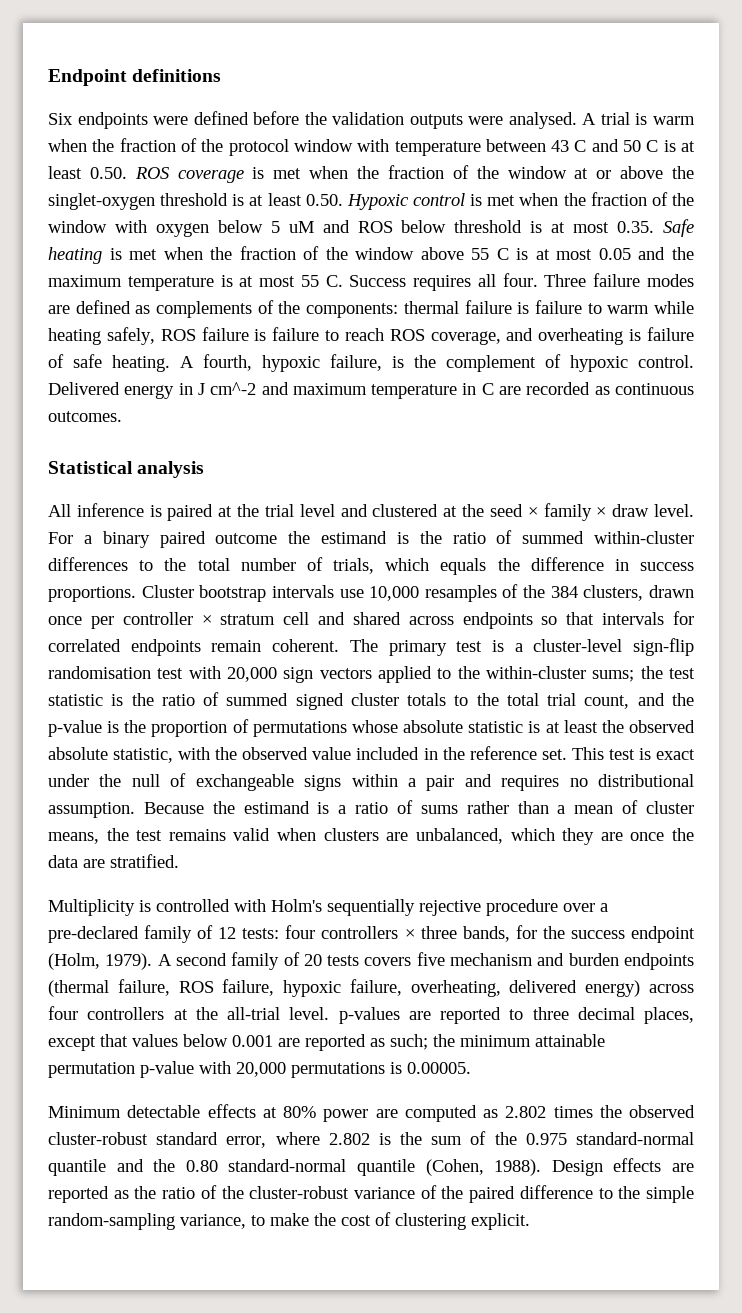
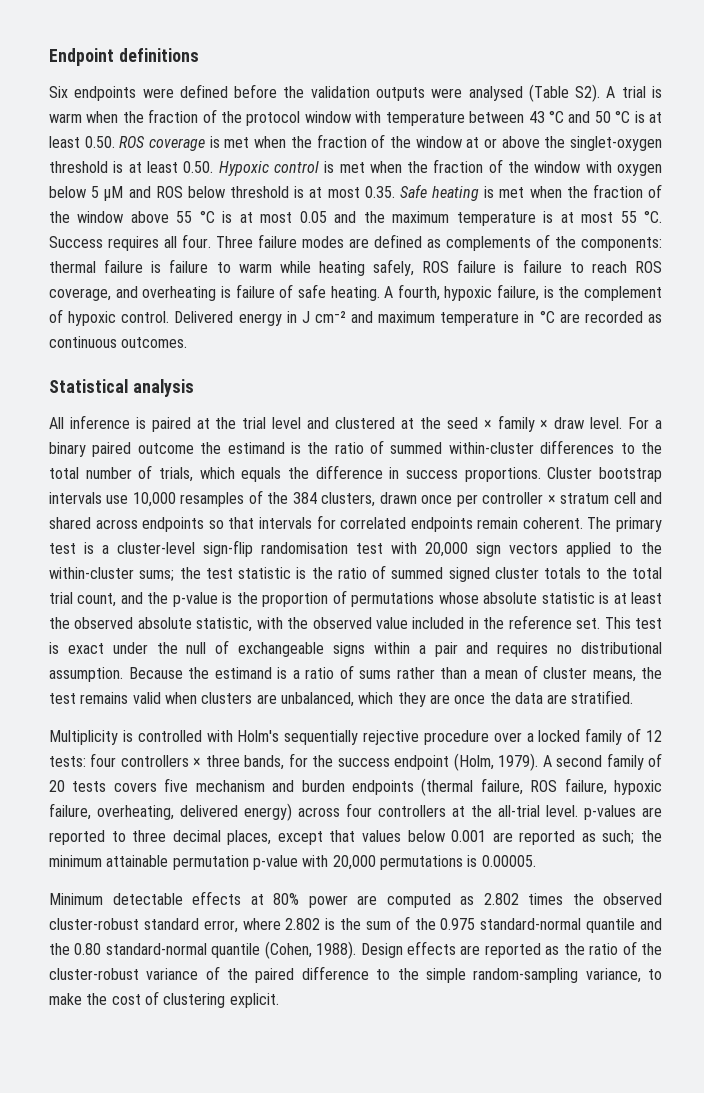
[508,112,577,129] analysed. -> [468,84,601,102] analysed (Table S2).
[574,140,587,152] C -> [548,110,564,123] °C
[646,140,659,152] C -> [615,110,631,123] °C
[288,221,314,233] uM -> [104,186,124,201] µM
[496,248,509,260] C -> [199,210,215,223] °C
[325,275,343,287] C. -> [643,210,662,223] °C.
[210,382,257,395] cm^-2 -> [314,311,346,323] cm⁻²
[481,383,494,395] C -> [539,310,555,323] °C
[48,926,139,943] pre-declared -> [538,730,581,742] locked

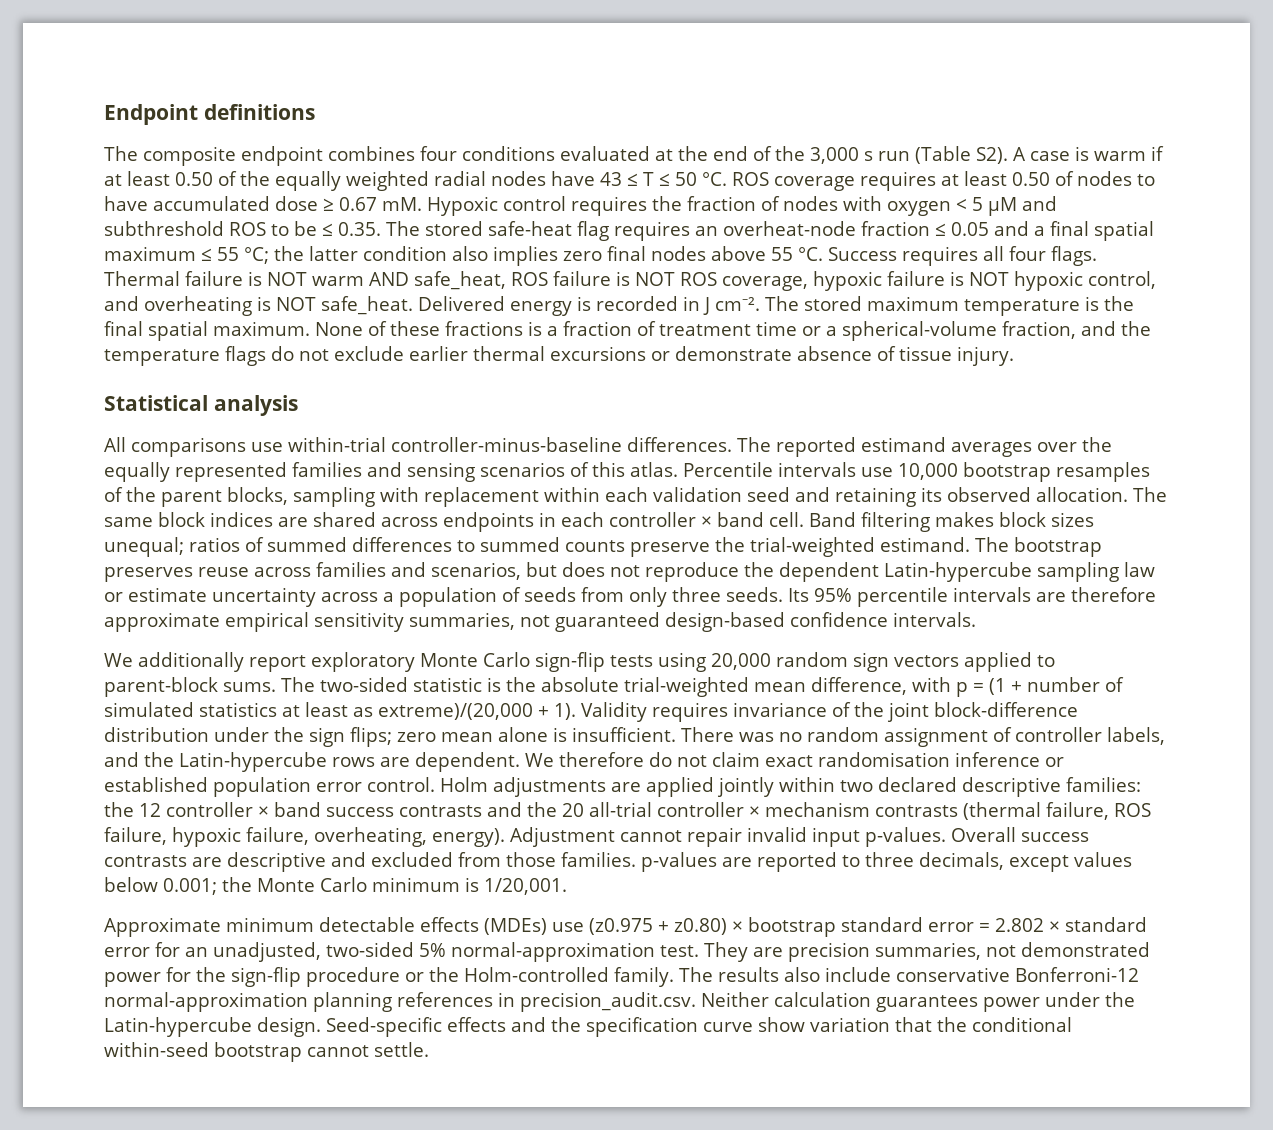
[49,84,523,101] Six endpoints were defined before the validation outputs were analysed -> [104,146,910,166] The composite endpoint combines four conditions evaluated at the end of the 3,000 s run
[621,86,646,98] trial -> [1029,151,1070,161] case
[86,109,662,126] [49,134,662,151] [49,159,581,176] when the fraction of the protocol window with temperature between 43 °C and 50 °C is at least 0.50. ROS coverage is met when the fraction of the window at or above the singlet-oxygen threshold is at least 0.50. Hypoxic control is met when the fraction of the window -> [1150,146,1164,161] [104,171,1155,191] [104,196,838,216] if at least 0.50 of the equally weighted radial nodes have 43 ≤ T ≤ 50 °C. ROS coverage requires at least 0.50 of nodes to have accumulated dose ≥ 0.67 mM. Hypoxic control requires the fraction of nodes
[49,186,86,198] below -> [956,199,967,211] <
[155,184,662,201] [49,210,614,226] ROS below threshold is at most 0.35. Safe heating is met when the fraction of the window above 55 °C is at most 0.05 and the maximum temperature is at most -> [104,221,1154,241] [104,246,766,266] subthreshold ROS to be ≤ 0.35. The stored safe-heat flag requires an overheat-node fraction ≤ 0.05 and a final spatial maximum ≤ 55 °C; the latter condition also implies zero final nodes above
[182,234,662,251] [49,259,662,276] [49,284,663,301] [49,309,662,326] [49,336,188,348] [49,379,194,397] [49,415,663,432] [49,440,662,457] [49,465,662,482] four. Three failure modes are defined as complements of the components: thermal failure is failure to warm while heating safely, ROS failure is failure to reach ROS coverage, and overheating is failure of safe heating. A fourth, hypoxic failure, is the complement of hypoxic control. Delivered energy in J cm⁻² and maximum temperature in °C are recorded as continuous outcomes. // Statistical analysis // All inference is paired at the trial level and clustered at the seed × family × draw level. For a binary paired outcome the estimand is the ratio of summed within-cluster differences to the total number of trials, which equals the difference in success proportions. Cluster bootstrap -> [1009,246,1097,266] [104,271,1156,291] [104,296,1134,316] [104,321,1151,341] [104,346,1014,366] [104,395,298,416] [104,437,1112,457] [104,462,773,482] four flags. Thermal failure is NOT warm AND safe_heat, ROS failure is NOT ROS coverage, hypoxic failure is NOT hypoxic control, and overheating is NOT safe_heat. Delivered energy is recorded in J cm⁻². The stored maximum temperature is the final spatial maximum. None of these fractions is a fraction of treatment time or a spherical-volume fraction, and the temperature flags do not exclude earlier thermal excursions or demonstrate absence of tissue injury. // Statistical analysis // All comparisons use within-trial controller-minus-baseline differences. The reported estimand averages over the equally represented families and sensing scenarios of this atlas. Percentile
(176, 499) none -> [963,462,1051,482] bootstrap
[292,492,663,507] [49,515,662,532] [49,540,662,557] [49,565,662,582] [49,590,663,607] [49,615,663,632] [49,640,662,657] [49,665,662,682] [49,690,634,707] [49,728,662,745] [49,753,663,771] [49,778,414,795] 384 clusters, drawn once per controller × stratum cell and shared across endpoints so that intervals for correlated endpoints remain coherent. The primary test is a cluster-level sign-flip randomisation test with 20,000 sign vectors applied to the within-cluster sums; the test statistic is the ratio of summed signed cluster totals to the total trial count, and the p-value is the proportion of permutations whose absolute statistic is at least the observed absolute statistic, with the observed value included in the reference set. This test is exact under the null of exchangeable signs within a pair and requires no distributional assumption. Because the estimand is a ratio of sums rather than a mean of cluster means, the test remains valid when clusters are unbalanced, which they are once the data are stratified. // Multiplicity is controlled with Holm's sequentially rejective procedure over a locked family of 12 tests: four controllers × three bands, for the success endpoint (Holm, 1979). A second family of 20 tests covers five mechanism and burden endpoints -> [161,487,1167,507] [104,512,1094,532] [104,537,1102,557] [104,562,1155,582] [104,587,1156,607] [104,612,976,632] [104,652,1055,672] [104,677,1124,697] [104,702,1078,722] [104,727,1165,747] [104,752,1064,772] [104,777,1141,797] [104,802,958,817] parent blocks, sampling with replacement within each validation seed and retaining its observed allocation. The same block indices are shared across endpoints in each controller × band cell. Band filtering makes block sizes unequal; ratios of summed differences to summed counts preserve the trial-weighted estimand. The bootstrap preserves reuse across families and scenarios, but does not reproduce the dependent Latin-hypercube sampling law or estimate uncertainty across a population of seeds from only three seeds. Its 95% percentile intervals are therefore approximate empirical sensitivity summaries, not guaranteed design-based confidence intervals. // We additionally report exploratory Monte Carlo sign-flip tests using 20,000 random sign vectors applied to parent-block sums. The two-sided statistic is the absolute trial-weighted mean difference, with p = (1 + number of simulated statistics at least as extreme)/(20,000 + 1). Validity requires invariance of the joint block-difference distribution under the sign flips; zero mean alone is insufficient. There was no random assignment of controller labels, and the Latin-hypercube rows are dependent. We therefore do not claim exact randomisation inference or established population error control. Holm adjustments are applied jointly within two declared descriptive families: the 12 controller × band success contrasts and the 20 all-trial controller × mechanism contrasts
[180,803,578,821] delivered energy) across four controllers at the all-trial level. -> [432,827,1089,847] [104,852,636,872] energy). Adjustment cannot repair invalid input p-values. Overall success contrasts are descriptive and excluded from those families.
[172,830,662,845] [49,855,536,870] [49,891,662,908] [49,916,662,933] [49,941,663,959] [49,966,663,983] [49,991,279,1008] decimal places, except that values below 0.001 are reported as such; the minimum attainable permutation p-value with 20,000 permutations is 0.00005. // Minimum detectable effects at 80% power are computed as 2.802 times the observed cluster-robust standard error, where 2.802 is the sum of the 0.975 standard-normal quantile and the 0.80 standard-normal quantile (Cohen, 1988). Design effects are reported as the ratio of the cluster-robust variance of the paired difference to the simple random-sampling variance, to make the cost of clustering explicit. -> [919,852,1132,872] [104,877,567,895] [104,917,1147,937] [104,942,1150,962] [104,967,1139,987] [104,992,1135,1012] [104,1017,1072,1037] [104,1042,429,1062] decimals, except values below 0.001; the Monte Carlo minimum is 1/20,001. // Approximate minimum detectable effects (MDEs) use (z0.975 + z0.80) × bootstrap standard error = 2.802 × standard error for an unadjusted, two-sided 5% normal-approximation test. They are precision summaries, not demonstrated power for the sign-flip procedure or the Holm-controlled family. The results also include conservative Bonferroni-12 normal-approximation planning references in precision_audit.csv. Neither calculation guarantees power under the Latin-hypercube design. Seed-specific effects and the specification curve show variation that the conditional within-seed bootstrap cannot settle.

